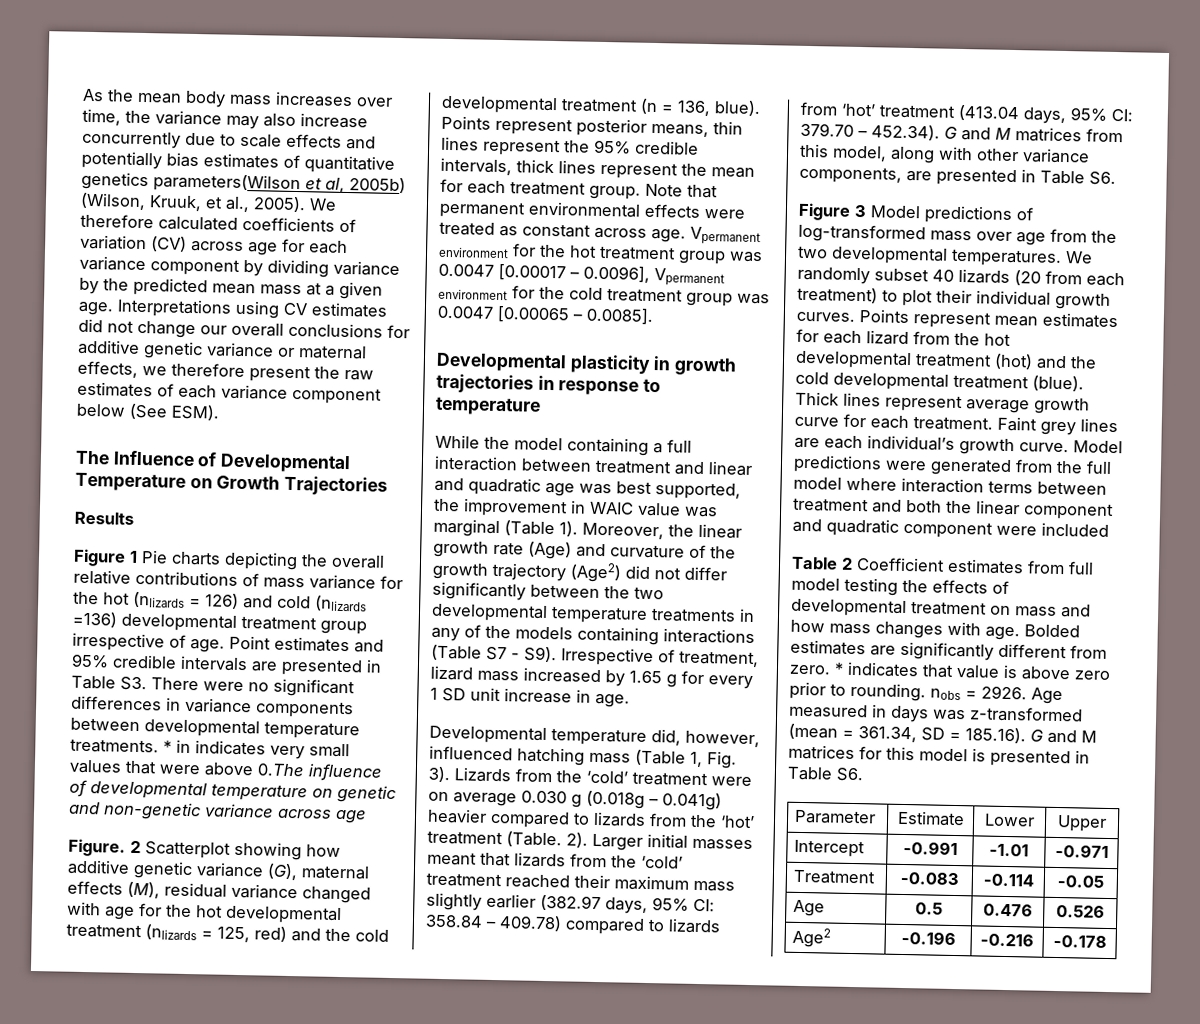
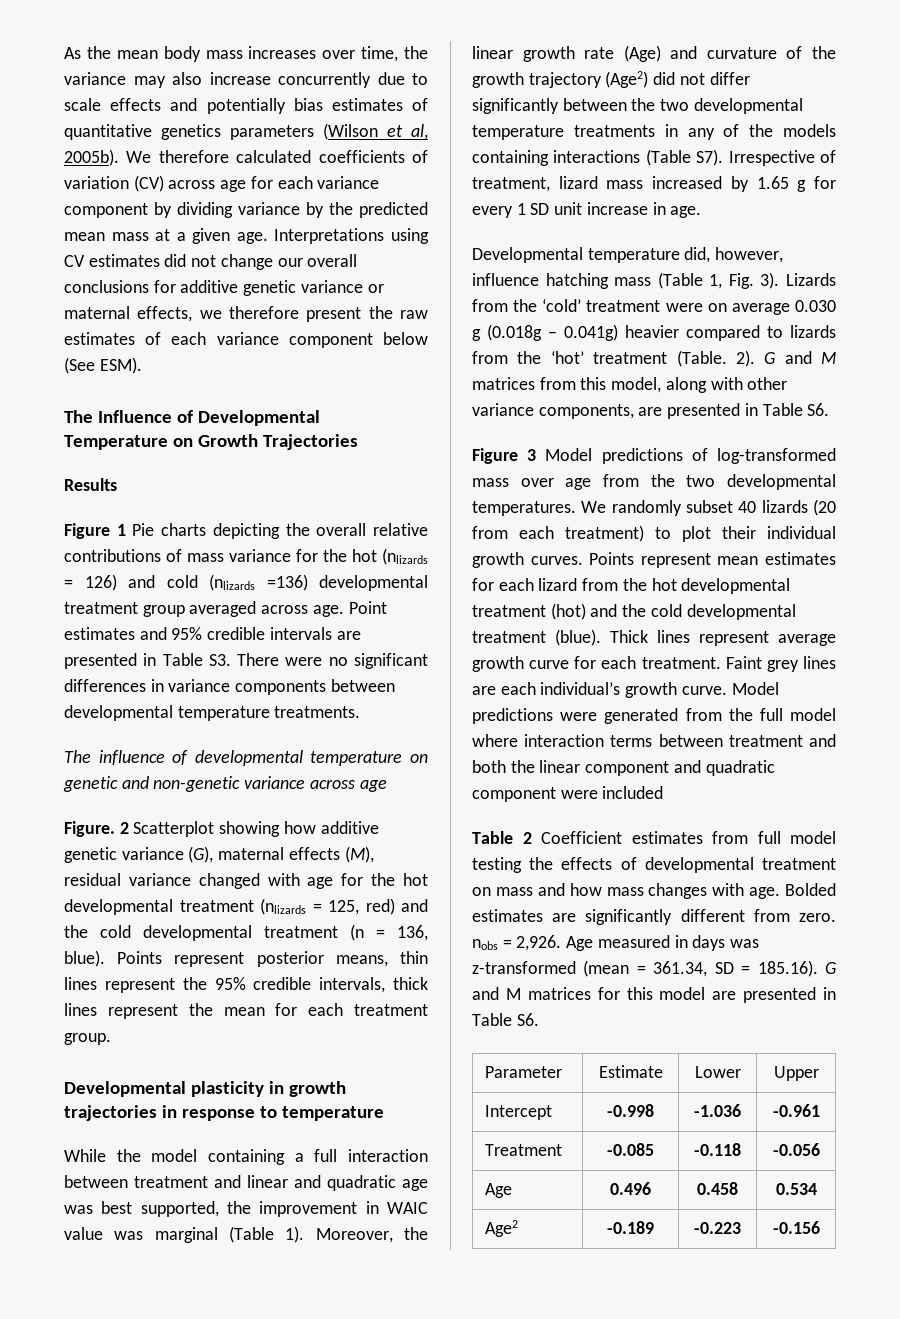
[153,173,406,194] [80,192,306,213] parameters(Wilson et al, 2005b) (Wilson, Kruuk, et al., 2005). -> [230,123,428,140] [64,149,119,166] parameters (Wilson et al, 2005b).
[72,632,186,652] irrespective of -> [189,601,309,617] averaged across
[163,739,350,760] [69,759,305,777] * in indicates very small values that were above 0.The -> [64,750,91,763] // The
[645,183,718,199] [439,200,745,219] [439,221,761,246] [438,243,763,265] [438,263,725,287] [438,285,770,307] [437,305,653,325] Note that permanent environmental effects were treated as constant across age. Vpermanent environment for the hot treatment group was 0.0047 [0.00017 – 0.0096], Vpermanent environment for the cold treatment group was 0.0047 [0.00065 – 0.0085]. -> (111, 1039) none
[486,646,557,663] S7 - S9). -> [696,149,724,166] S7).
[429,745,513,761] influenced -> [472,273,539,286] influence
[592,833,753,851] [427,851,683,869] [426,872,735,892] [426,892,715,914] [425,914,721,935] [800,101,1133,125] [800,122,940,141] Larger initial masses meant that lizards from the ‘cold’ treatment reached their maximum mass slightly earlier (382.97 days, 95% CI: 358.84 – 409.78) compared to lizards from ‘hot’ treatment (413.04 days, 95% CI: 379.70 – 452.34). -> (755, 358) none
[834,661,1110,681] [789,681,926,702] * indicates that value is above zero prior to rounding. -> (836, 917) none
[981,685,1027,700] 2926. -> [516,935,562,951] 2,926.
[972,748,986,762] is -> [712,991,737,1000] are
[902,840,958,856] [989,843,1029,857] [1054,843,1109,859] [792,869,876,885] [899,871,960,886] [982,873,1034,887] [1057,875,1104,888] [792,899,825,917] [915,902,943,915] [983,903,1033,917] [1056,904,1105,918] [791,927,831,948] [900,930,956,946] [980,933,1034,947] [1052,934,1107,948] -0.991 | -1.01 | -0.971 // Treatment | -0.083 | -0.114 | -0.05 // Age | 0.5 | 0.476 | 0.526 // Age2 | -0.196 | -0.216 | -0.178 -> [607,1104,654,1117] [694,1104,741,1117] [772,1104,820,1117] [484,1144,562,1156] [607,1143,654,1156] [694,1143,741,1156] [772,1143,820,1156] [484,1183,512,1198] [610,1182,651,1195] [697,1182,738,1195] [775,1183,817,1195] [484,1220,518,1237] [607,1221,654,1234] [694,1222,741,1234] [772,1221,820,1234] -0.998 | -1.036 | -0.961 // Treatment | -0.085 | -0.118 | -0.056 // Age | 0.496 | 0.458 | 0.534 // Age2 | -0.189 | -0.223 | -0.156

